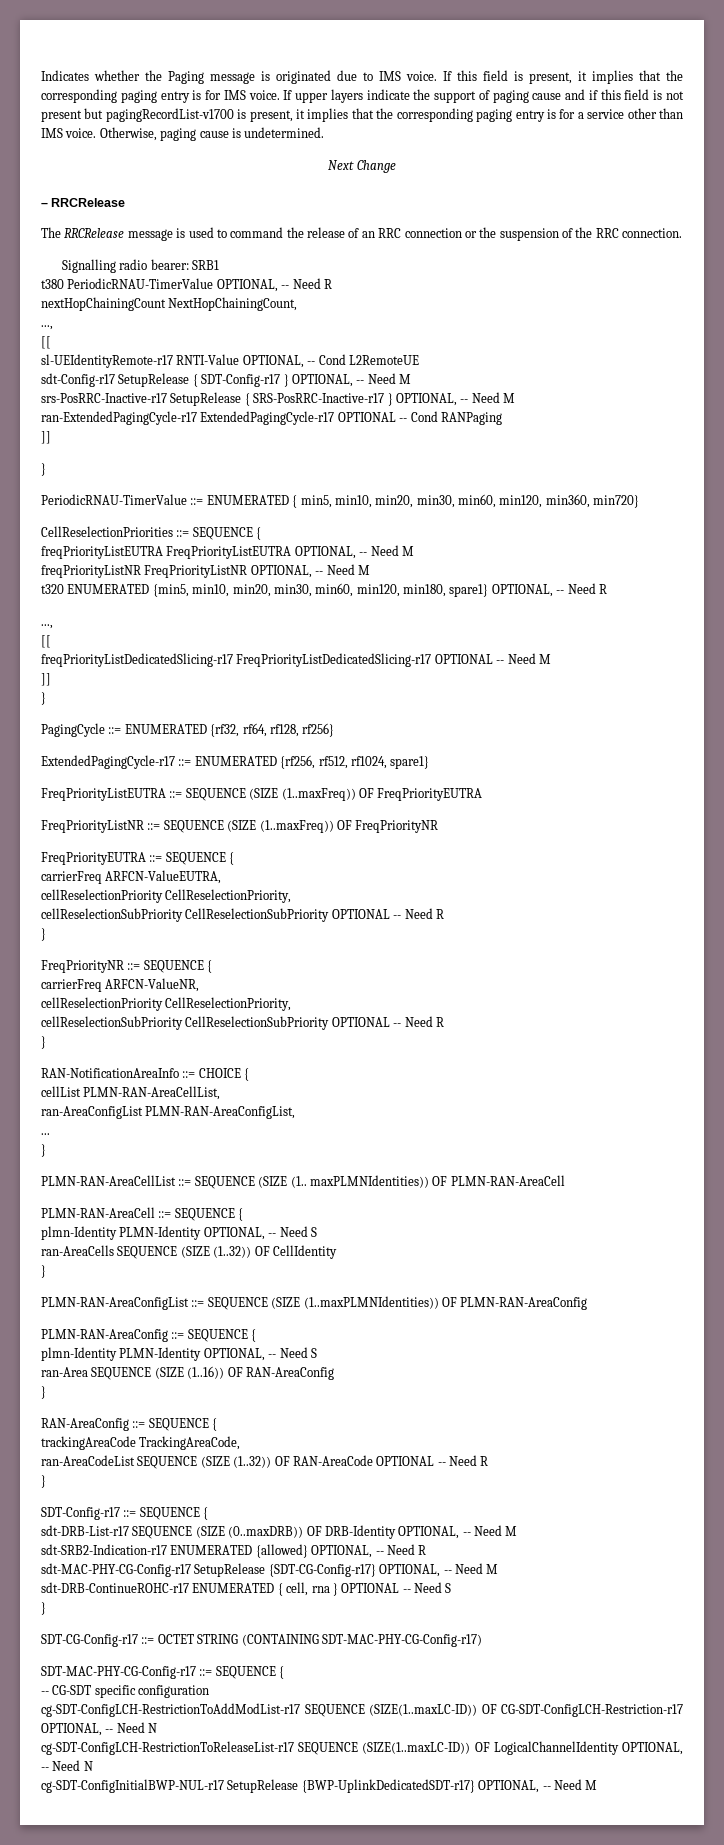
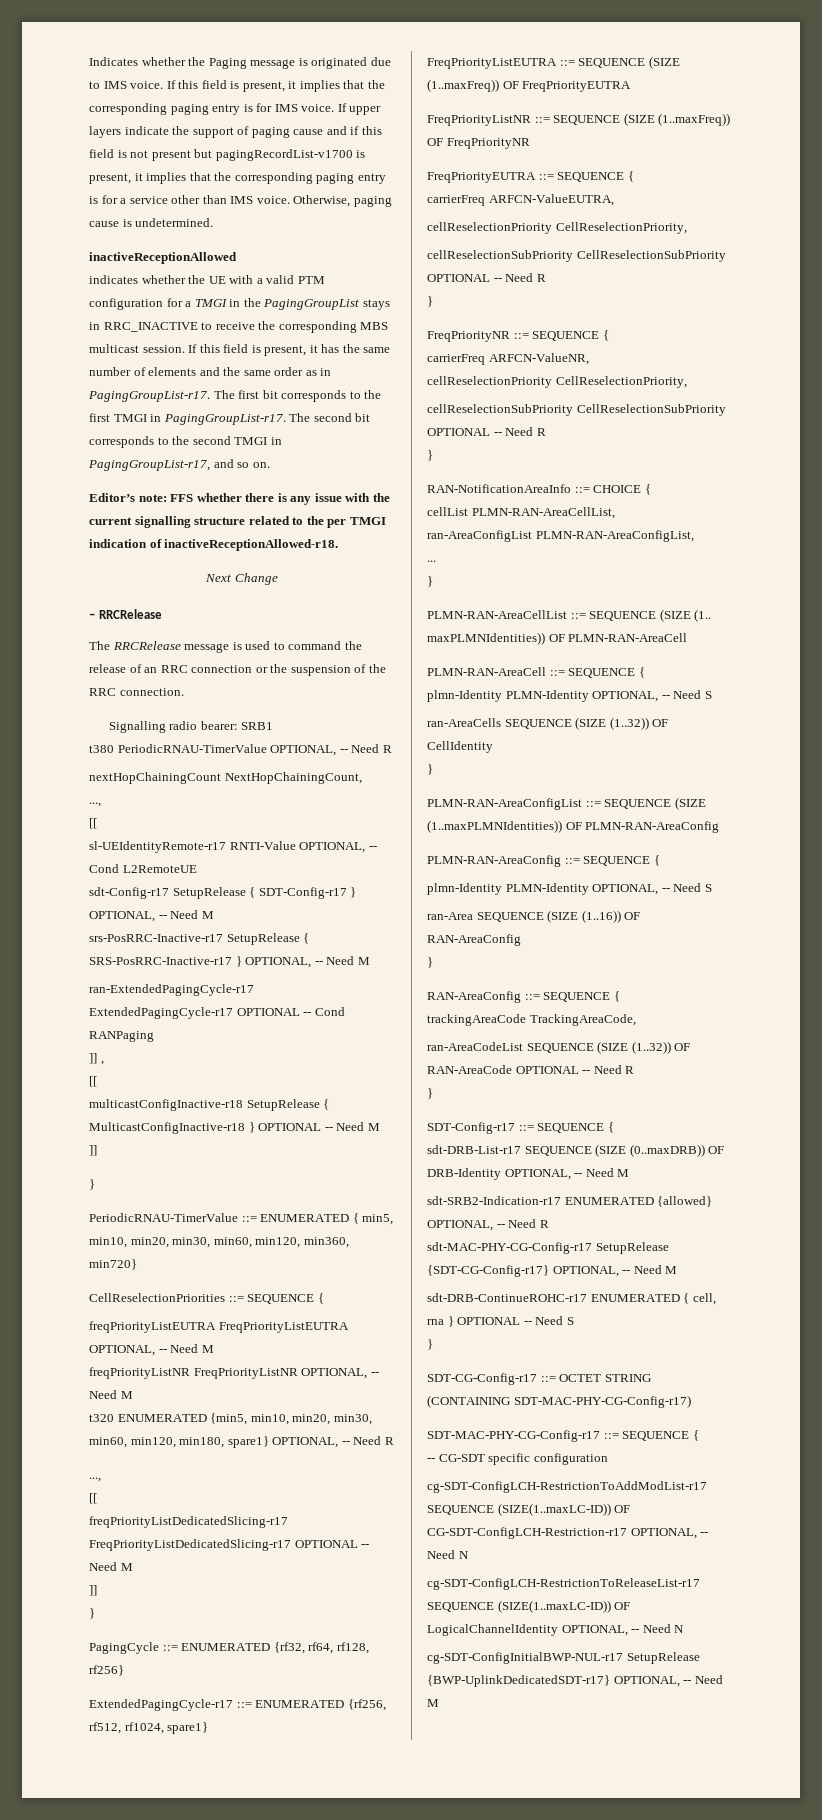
(325, 132) none -> [89,252,237,264] [89,275,325,284] [89,298,390,310] [89,321,389,333] [89,344,391,356] [89,367,332,376] [88,390,382,402] [89,413,371,425] [89,436,282,448] [88,459,270,471] [89,493,390,505] [89,516,386,528] [89,539,339,551] // inactiveReceptionAllowed // indicates whether the UE with a valid PTM configuration for a TMGI in the PagingGroupList stays in RRC_INACTIVE to receive the corresponding MBS multicast session. If this field is present, it has the same number of elements and the same order as in PagingGroupList-r17. The first bit corresponds to the first TMGI in PagingGroupList-r17. The second bit corresponds to the second TMGI in PagingGroupList-r17, and so on. // Editor’s note: FFS whether there is any issue with the current signalling structure related to the per TMGI indication of inactiveReceptionAllowed-r18.
(502, 418) none -> [89,1053,104,1065] [89,1076,97,1087] [89,1099,330,1111] [89,1122,380,1134] // ]] , // [[ // multicastConfigInactive-r18 SetupRelease { MulticastConfigInactive-r18 } OPTIONAL -- Need M

